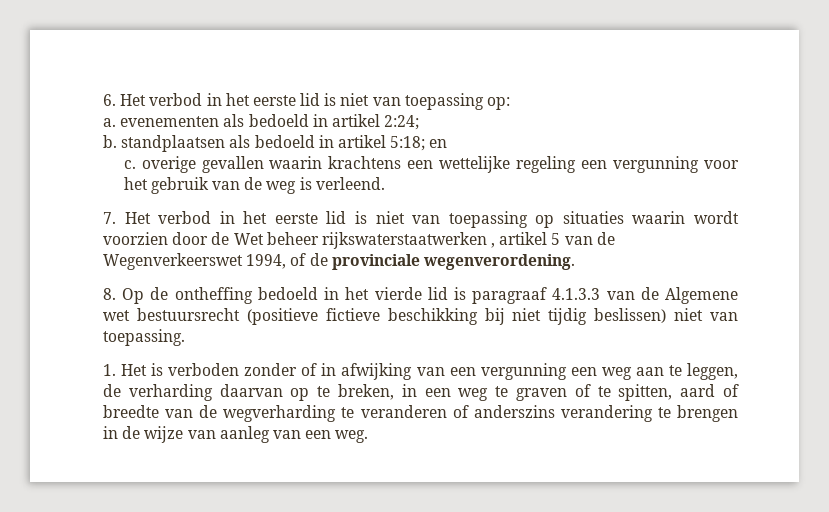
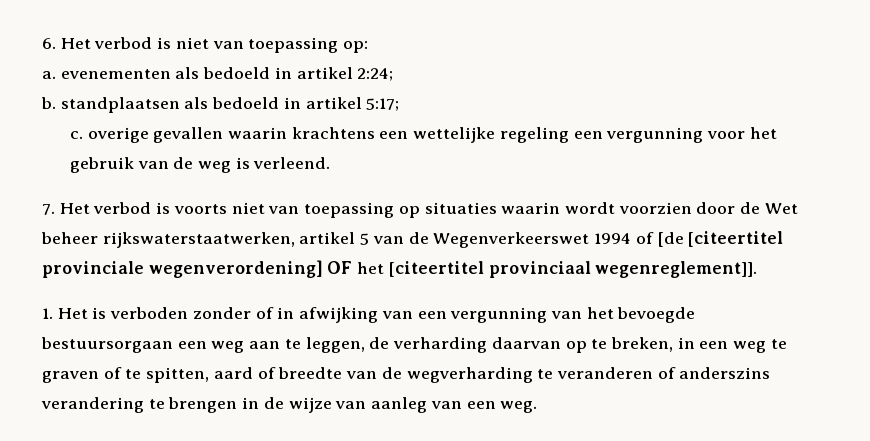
[206,93,321,106] in het eerste lid -> (153, 43) none
[390,136,448,151] 5:18; en -> [366,98,400,111] 5:17;
[219,211,367,224] in het eerste lid is -> [156,202,227,214] is voorts
[321,232,496,249] rijkswaterstaatwerken , -> [102,232,295,248] rijkswaterstaatwerken,
[246,253,575,270] [103,287,738,304] [103,308,738,325] [103,329,185,346] 1994, of de provinciale wegenverordening. // 8. Op de ontheffing bedoeld in het vierde lid is paragraaf 4.1.3.3 van de Algemene wet bestuursrecht (positieve fictieve beschikking bij niet tijdig beslissen) niet van toepassing. -> [594,231,784,247] [42,260,758,278] 1994 of [de [citeertitel provinciale wegenverordening] OF het [citeertitel provinciaal wegenreglement]].
(567, 371) none -> [550,307,696,323] [41,337,173,353] van het bevoegde bestuursorgaan

